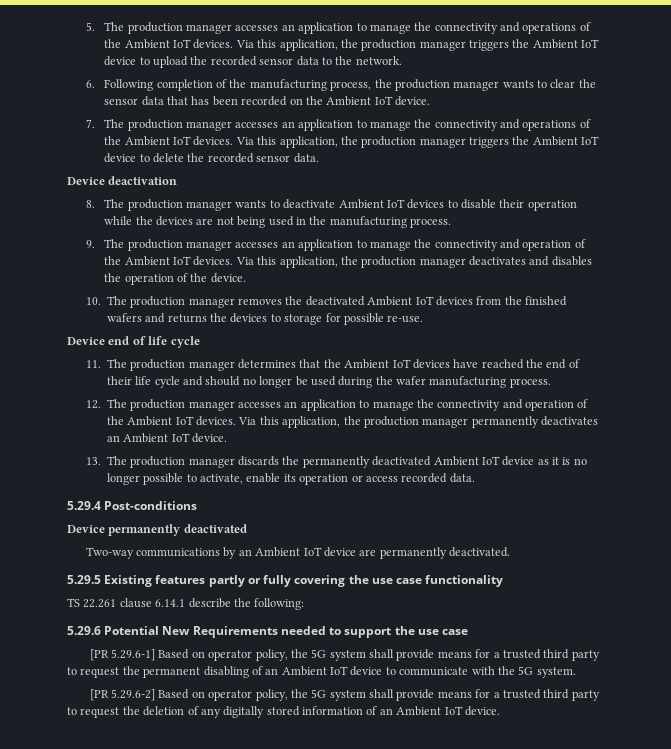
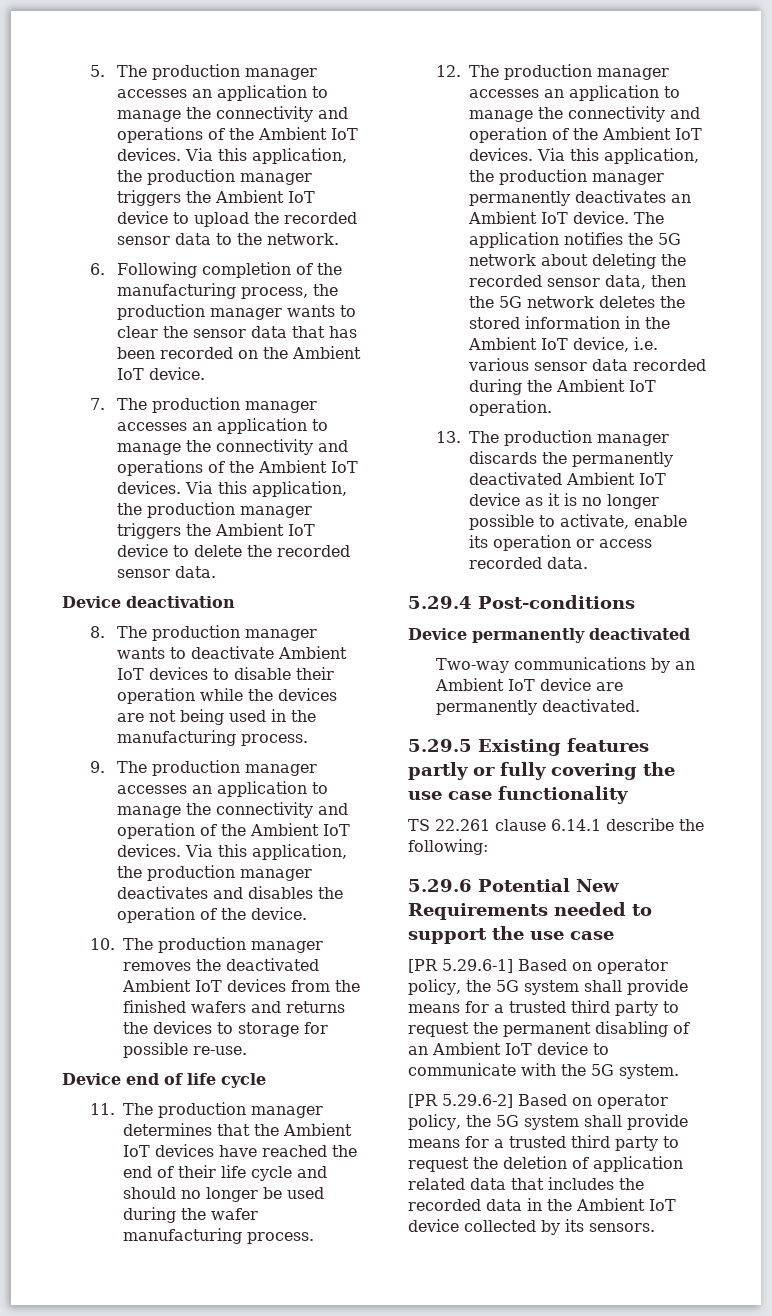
(228, 438) none -> [633,212,664,224] [468,232,681,248] [468,253,686,269] [468,275,686,289] [468,296,685,308] [468,316,670,329] [467,337,658,352] [467,358,706,371] [468,379,656,395] [468,400,552,416] The application notifies the 5G network about deleting the recorded sensor data, then the 5G network deletes the stored information in the Ambient IoT device, i.e. various sensor data recorded during the Ambient IoT operation.
[200,706,500,718] any digitally stored information of an Ambient IoT device. -> [593,1156,683,1172] [408,1177,644,1190] [408,1198,676,1211] [408,1219,655,1235] application related data that includes the recorded data in the Ambient IoT device collected by its sensors.

